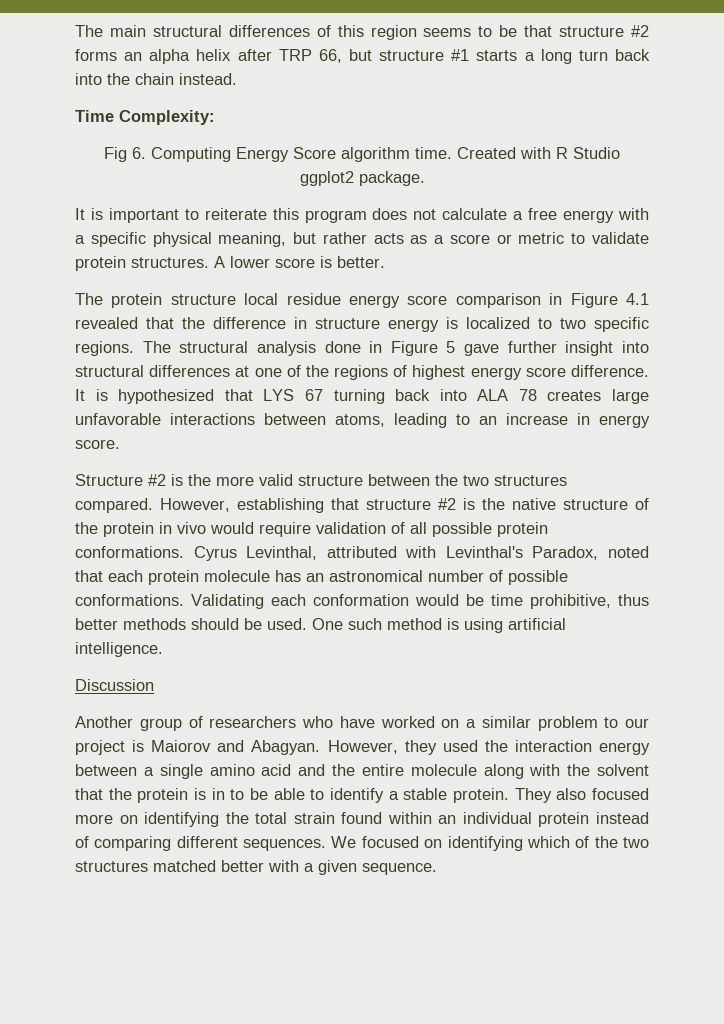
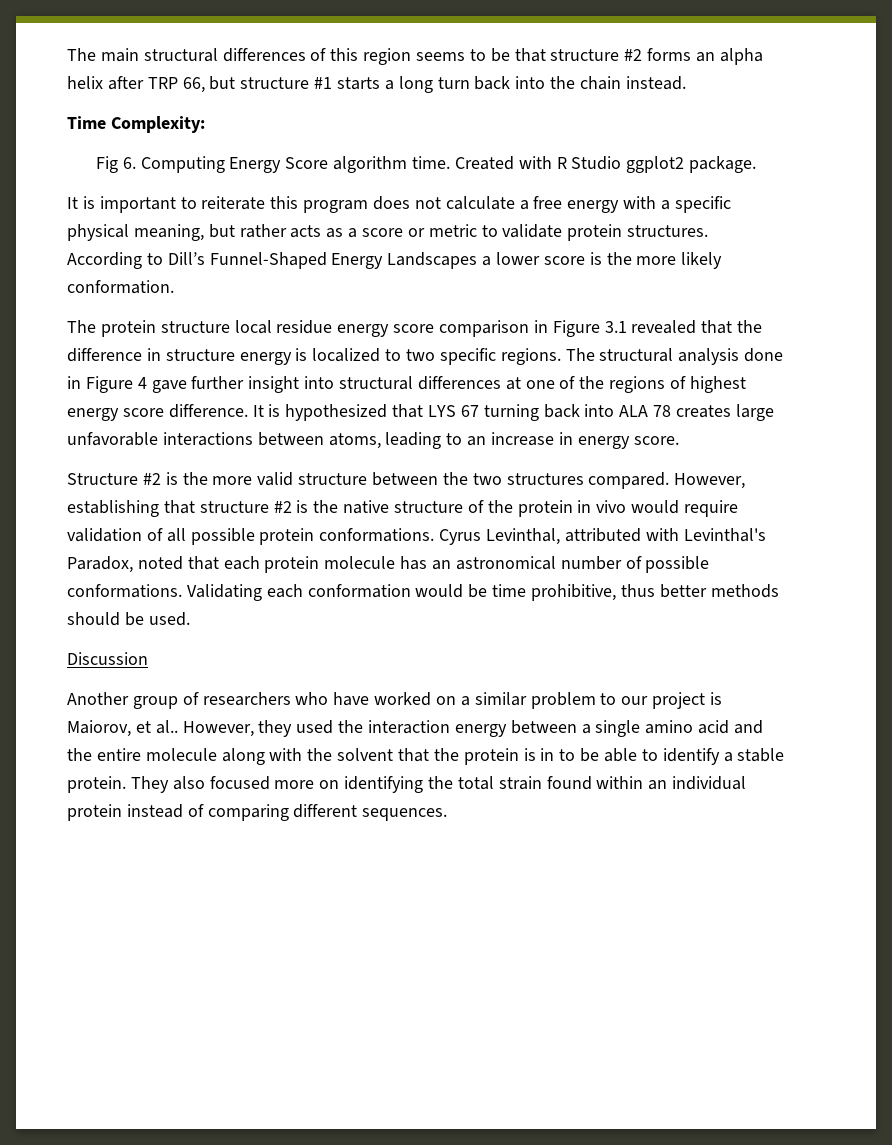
[214,256,385,268] A lower score is better. -> [67,252,723,269] [67,280,174,294] According to Dill’s Funnel-Shaped Energy Landscapes a lower score is the more likely conformation.
[625,293,649,305] 4.1 -> [604,321,627,333] 3.1
[446,341,456,353] 5 -> [137,377,147,389] 4
[312,618,566,633] [75,642,163,657] One such method is using artificial intelligence. -> (190, 619) none
[151,740,321,755] Maiorov and Abagyan. -> [67,720,178,737] Maiorov, et al..
[331,836,649,851] [75,860,437,875] We focused on identifying which of the two structures matched better with a given sequence. -> (448, 814) none

